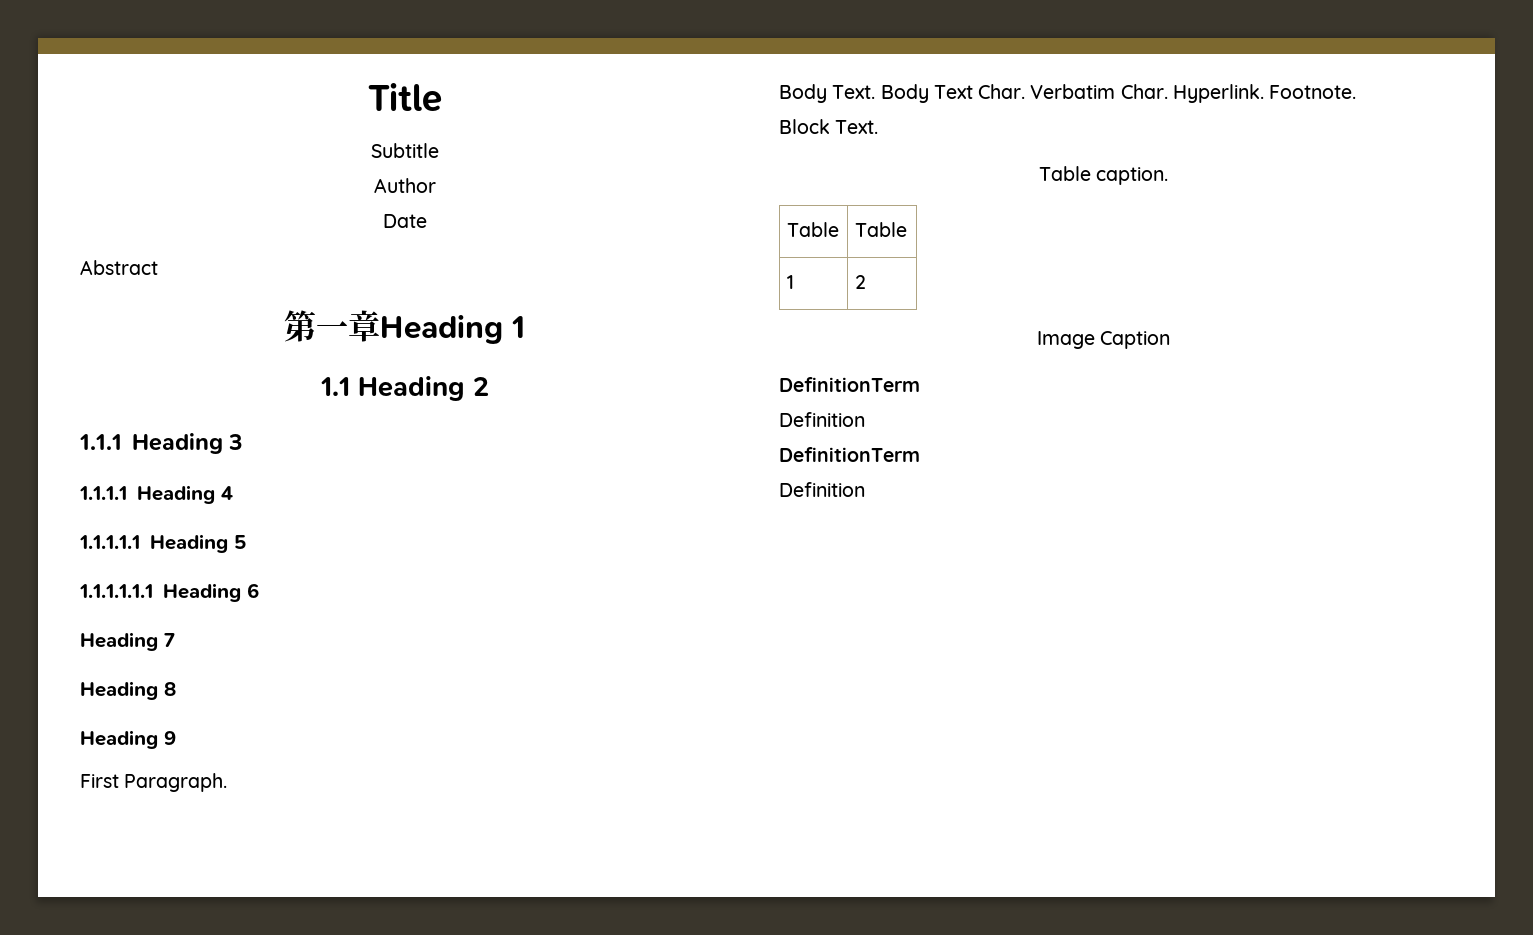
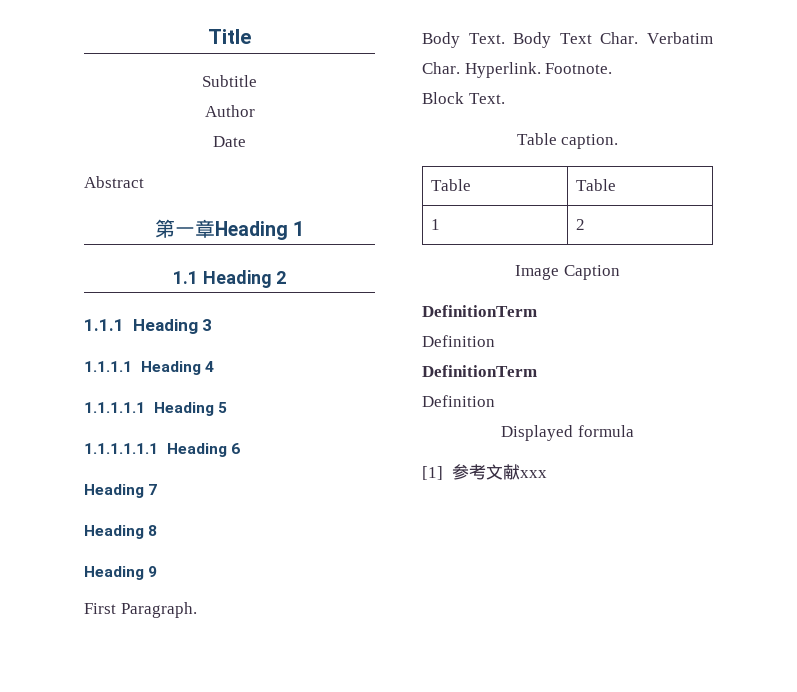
(865, 489) none -> [501,425,634,441] [422,464,547,480] // Displayed formula // [1]参考文献xxx

